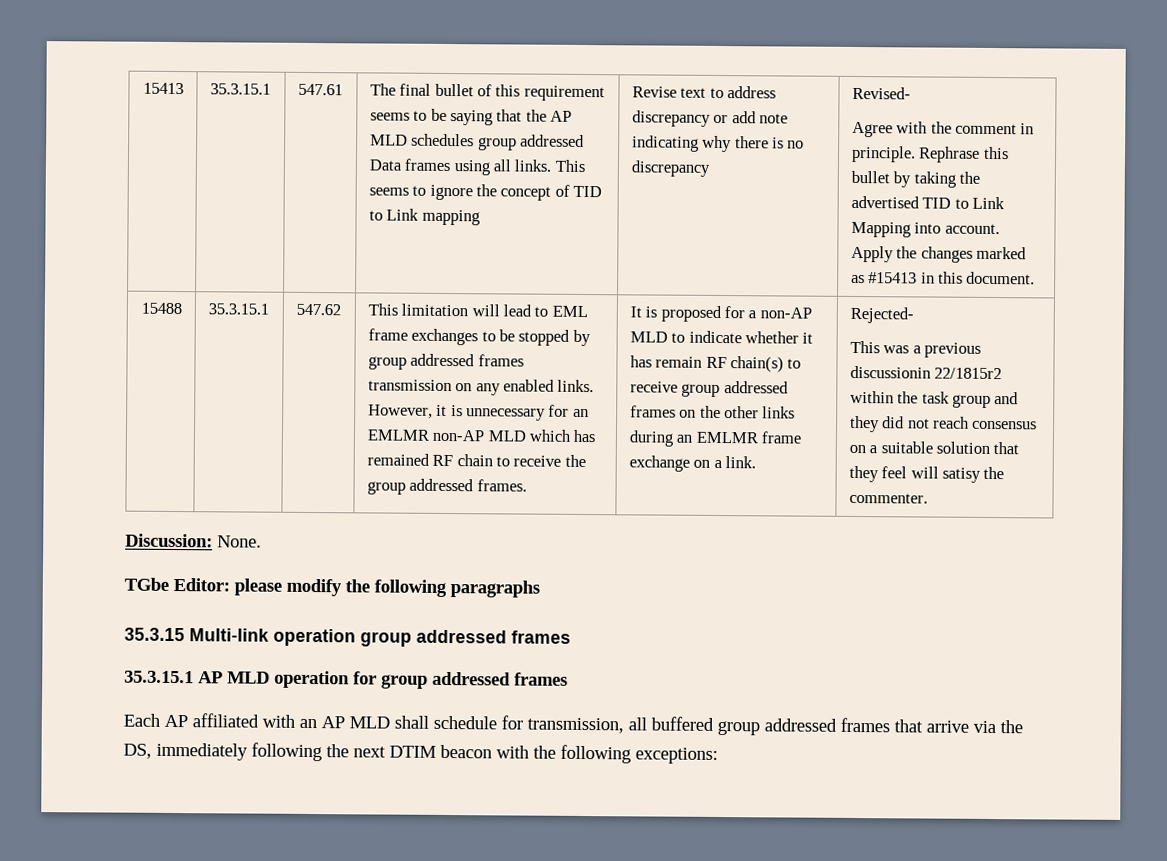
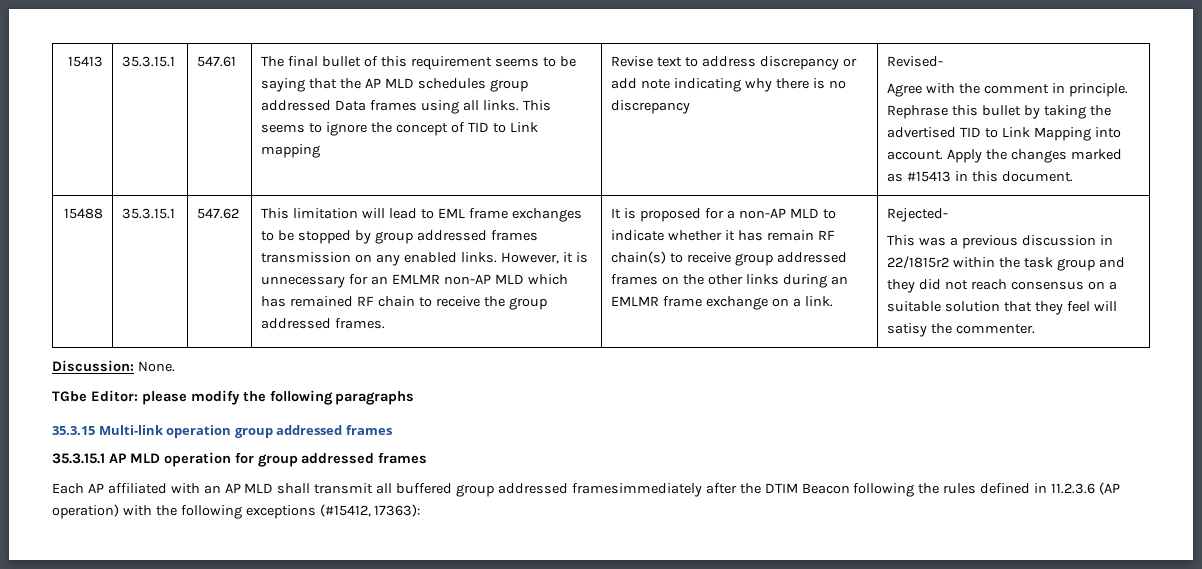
[849,365,931,379] discussionin -> [1022,235,1113,246] discussion in
[433,715,624,734] schedule for transmission, -> [314,483,374,494] transmit
[840,717,1023,734] [123,742,718,764] frames that arrive via the DS, immediately following the next DTIM beacon with the following exceptions: -> [571,482,1120,497] [52,504,421,519] framesimmediately after the DTIM Beacon following the rules defined in 11.2.3.6 (AP operation) with the following exceptions (#15412, 17363):

